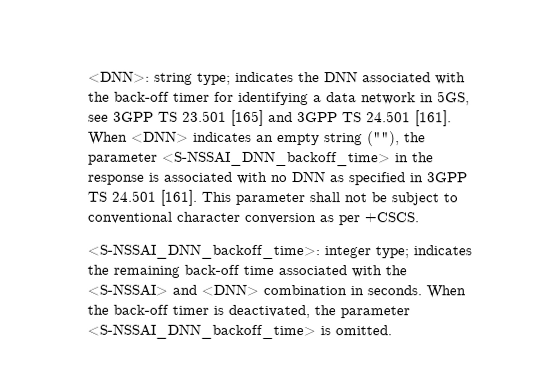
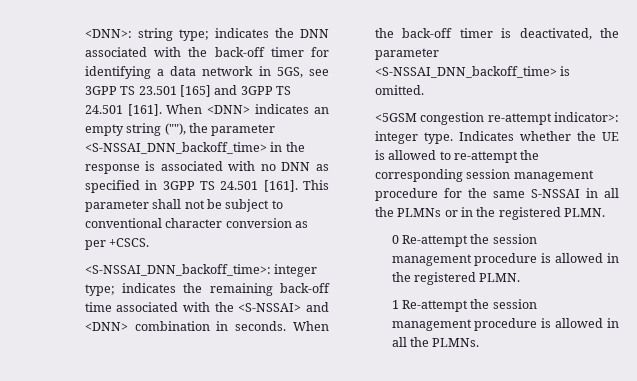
(392, 330) none -> [374,112,619,125] [374,131,619,144] [374,150,540,163] [374,169,594,182] [374,188,619,201] [374,207,606,220] [391,234,537,247] [391,253,619,266] [391,272,521,285] [391,299,537,312] [391,318,619,331] [391,337,480,347] // <5GSM congestion re-attempt indicator>: integer type. Indicates whether the UE is allowed to re-attempt the corresponding session management procedure for the same S-NSSAI in all the PLMNs or in the registered PLMN. // 0 Re-attempt the session management procedure is allowed in the registered PLMN. // 1 Re-attempt the session management procedure is allowed in all the PLMNs.

